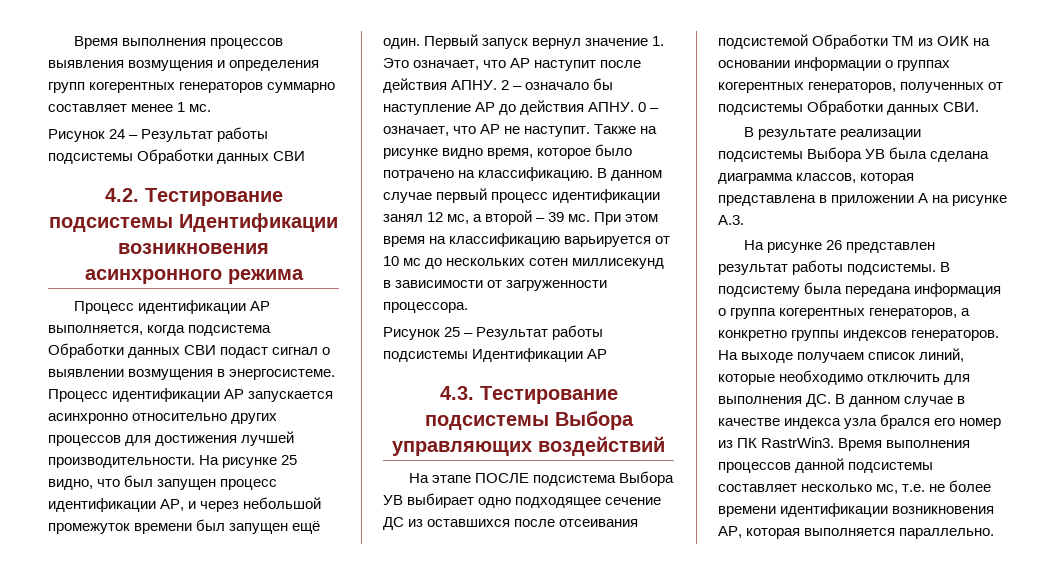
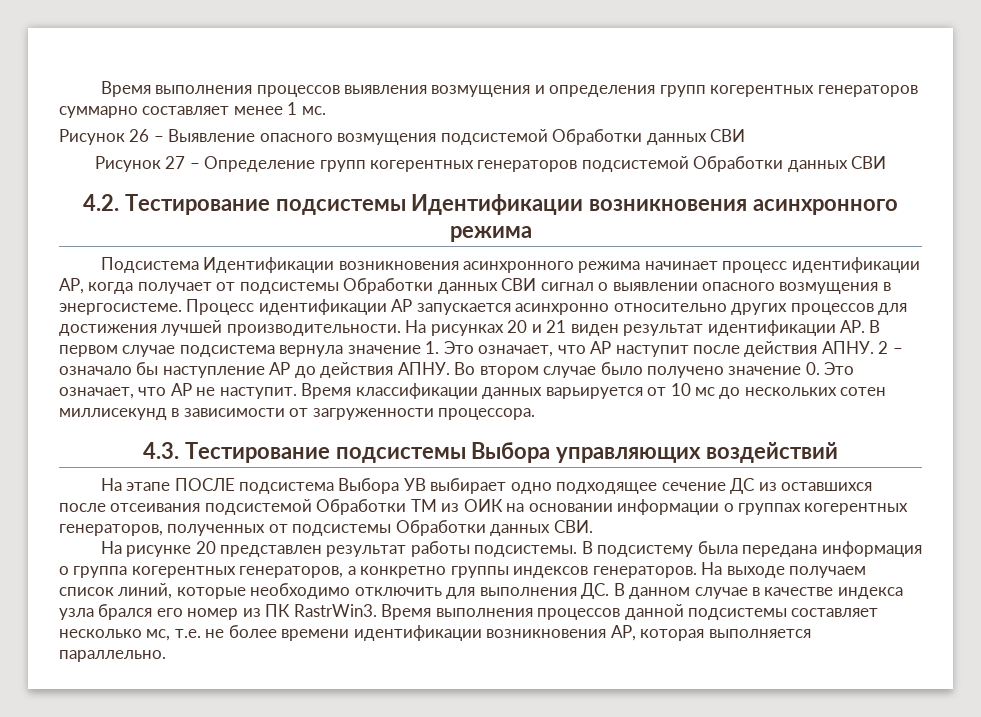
[109,127,269,142] [48,153,133,164] 24 – Результат работы подсистемы -> [129,129,746,145] [94,156,689,172] 26 – Выявление опасного возмущения подсистемой Обработки данных СВИ // Рисунок 27 – Определение групп когерентных генераторов подсистемой
[74,300,271,314] [48,325,272,336] [48,343,269,358] Процесс идентификации АР выполняется, когда подсистема Обработки данных СВИ подаст -> [100,257,920,273] [59,278,537,294] Подсистема Идентификации возникновения асинхронного режима начинает процесс идентификации АР, когда получает от подсистемы Обработки данных СВИ
(124, 373) none -> [702,282,776,291] опасного
[222,455,298,468] [48,475,278,490] [48,497,322,512] [48,519,321,534] [383,34,582,49] рисунке 25 видно, что был запущен процесс идентификации АР, и через небольшой промежуток времени был запущен ещё один. Первый запуск вернул -> [430,320,881,336] [59,345,344,357] рисунках 20 и 21 виден результат идентификации АР. В первом случае подсистема вернула
[638,102,660,112] 0 – -> [454,362,855,378] Во втором случае было получено значение 0. Это
[594,124,658,134] [383,144,633,159] [383,167,663,181] [383,188,661,203] [383,210,659,225] [383,233,561,247] Также на рисунке видно время, которое было потрачено на классификацию. В данном случае первый процесс идентификации занял 12 мс, а второй – 39 мс. При этом время на классификацию -> [301,383,543,399] Время классификации данных
[383,325,604,340] [383,348,608,362] // Рисунок 25 – Результат работы подсистемы Идентификации АР -> (536, 414) none
[744,127,922,140] [718,147,990,162] [718,173,915,184] [718,193,1008,206] [718,215,744,225] [744,240,843,253] // В результате реализации подсистемы Выбора УВ была сделана диаграмма классов, которая представлена в приложении A на рисунке A.3. // На рисунке 26 -> [100,541,216,557] // На рисунке 20

